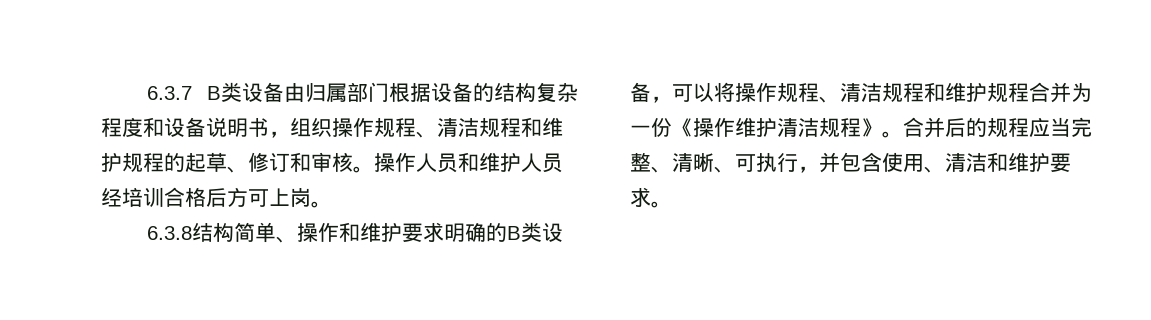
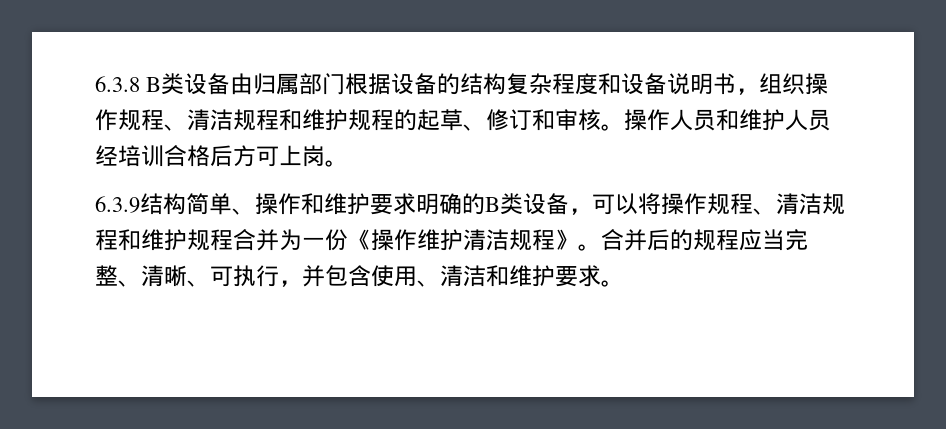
[146,86,192,100] 6.3.7 -> [95,76,140,92] 6.3.8
[146,226,192,240] 6.3.8 -> [95,196,140,213] 6.3.9

